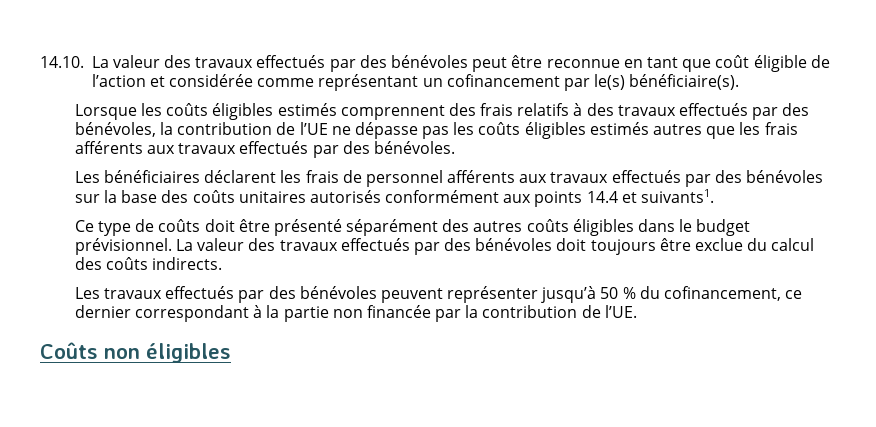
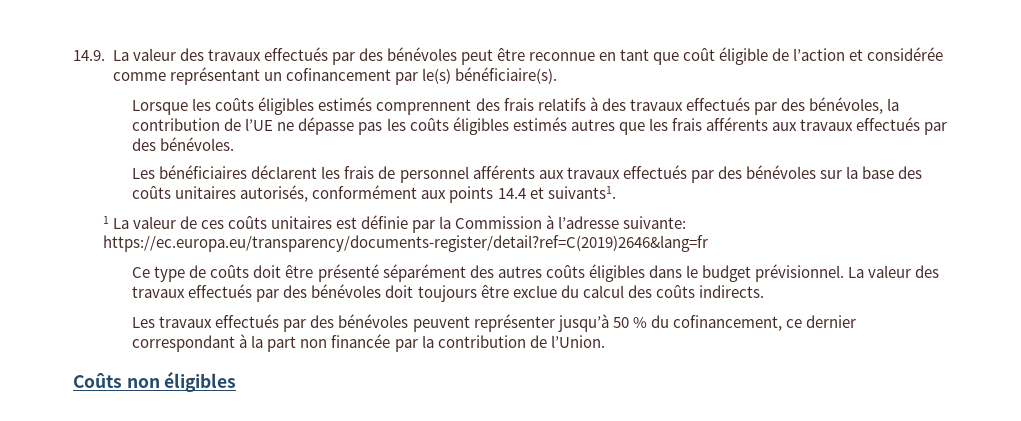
[40,56,84,68] 14.10. -> [73,50,105,61] 14.9.
[309,190,381,203] autorisés -> [240,185,309,202] autorisés,
(715, 196) none -> [102,215,687,233] [102,235,708,252] // 1 La valeur de ces coûts unitaires est définie par la Commission à l’adresse suivante: https://ec.europa.eu/transparency/documents-register/detail?ref=C(2019)2646&lang=fr
[283,306,329,322] partie -> [267,336,297,352] part
[604,305,637,318] l’UE. -> [550,335,605,348] l’Union.

